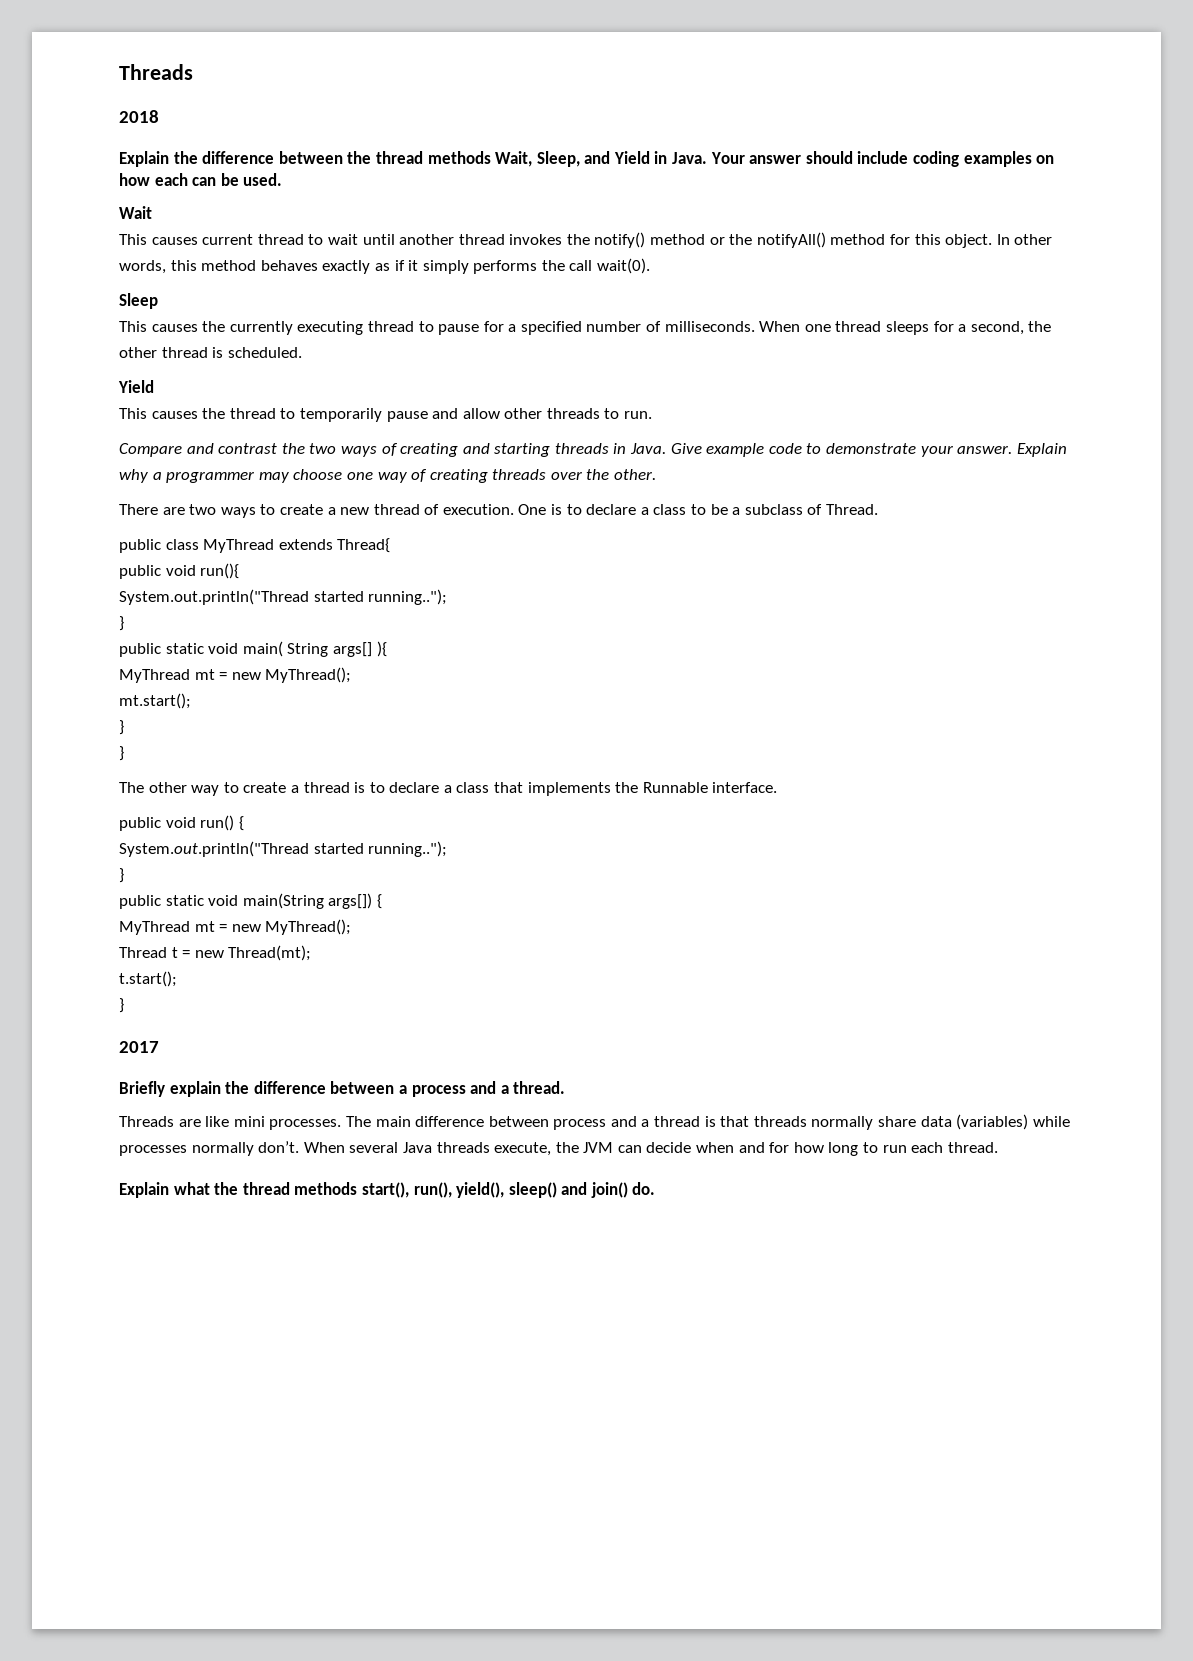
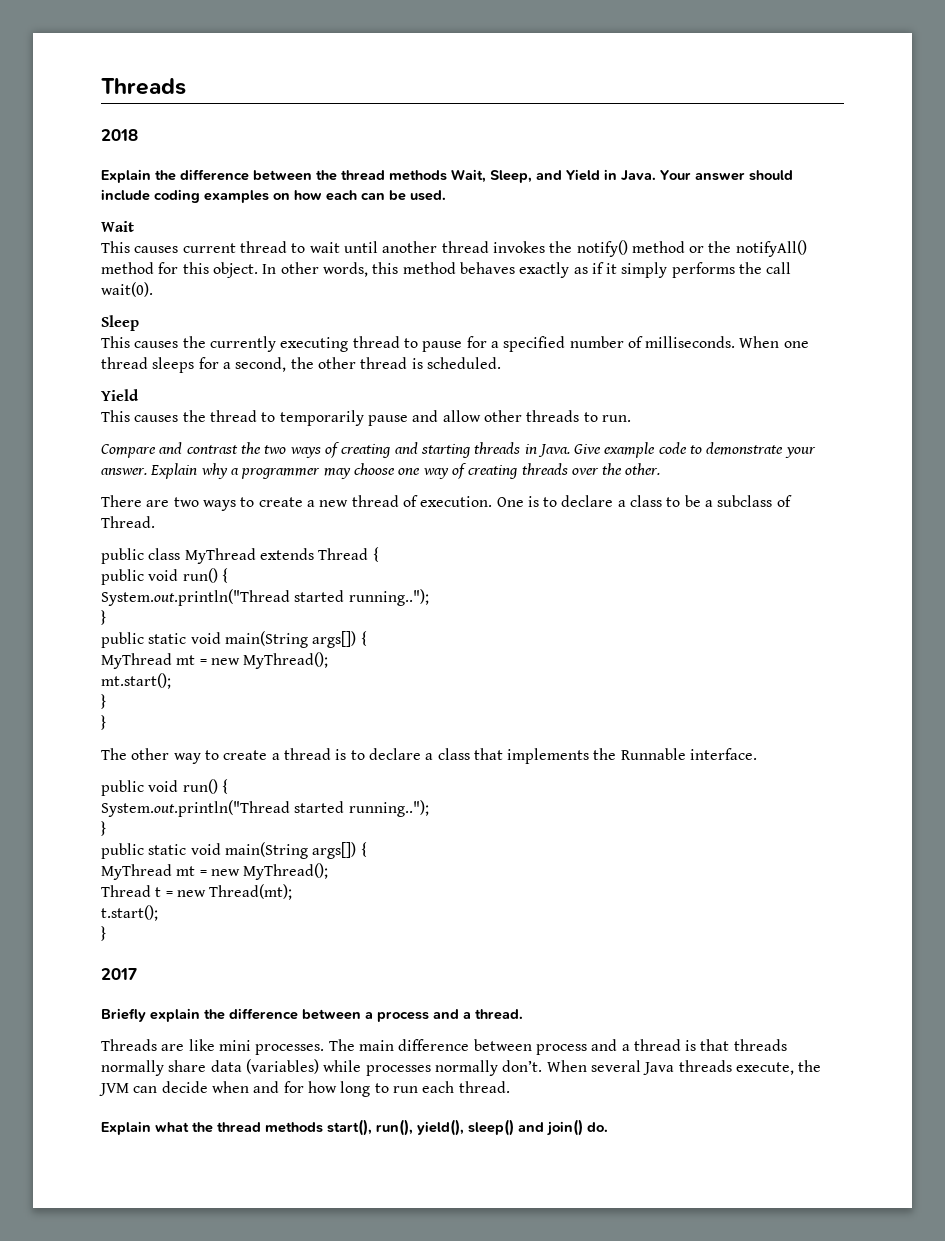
[337,538,391,553] [119,563,240,579] [119,589,448,605] [119,616,124,631] [119,641,387,657] Thread{ // public void run(){ // System.out.println("Thread started running.."); // } // public static void main( String args[] ){ -> [318,547,379,562] [101,568,228,585] [101,589,429,606] [101,610,106,625] [101,631,367,648] Thread { // public void run() { // System.out.println("Thread started running.."); // } // public static void main(String args[]) {

